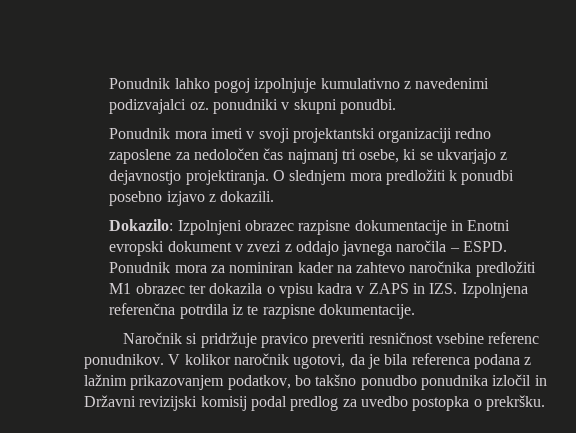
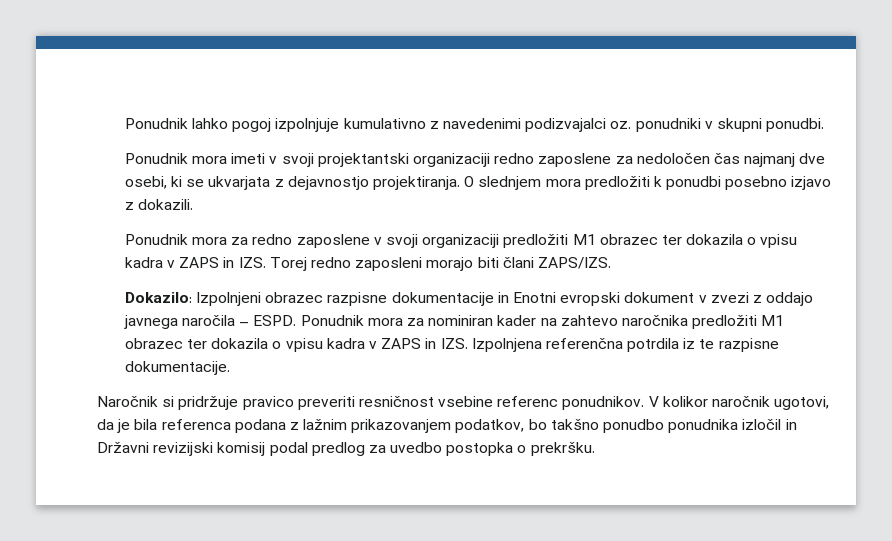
[341,149,400,163] tri osebe, -> [799,153,826,164] [124,176,167,189] dve osebi,
[437,149,497,164] ukvarjajo -> [208,176,271,190] ukvarjata
(275, 196) none -> [124,234,798,248] [124,257,611,271] // Ponudnik mora za redno zaposlene v svoji organizaciji predložiti M1 obrazec ter dokazila o vpisu kadra v ZAPS in IZS. Torej redno zaposleni morajo biti člani ZAPS/IZS.

